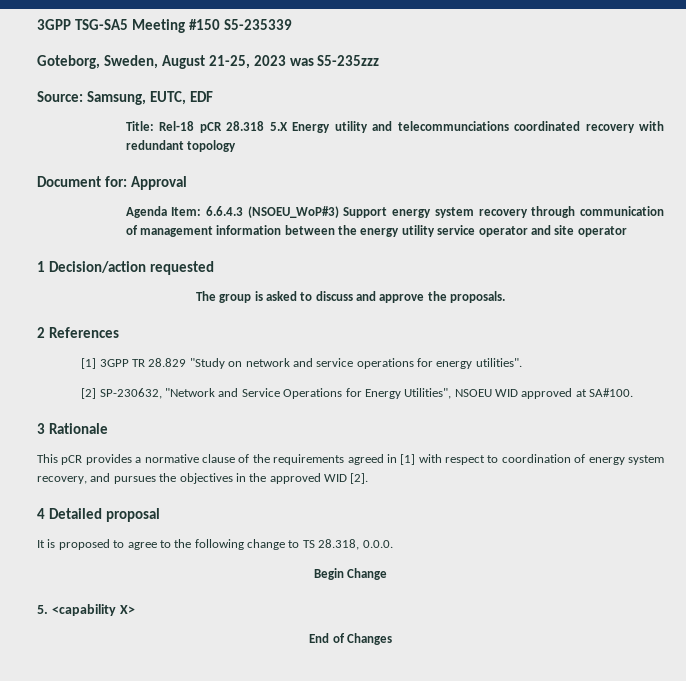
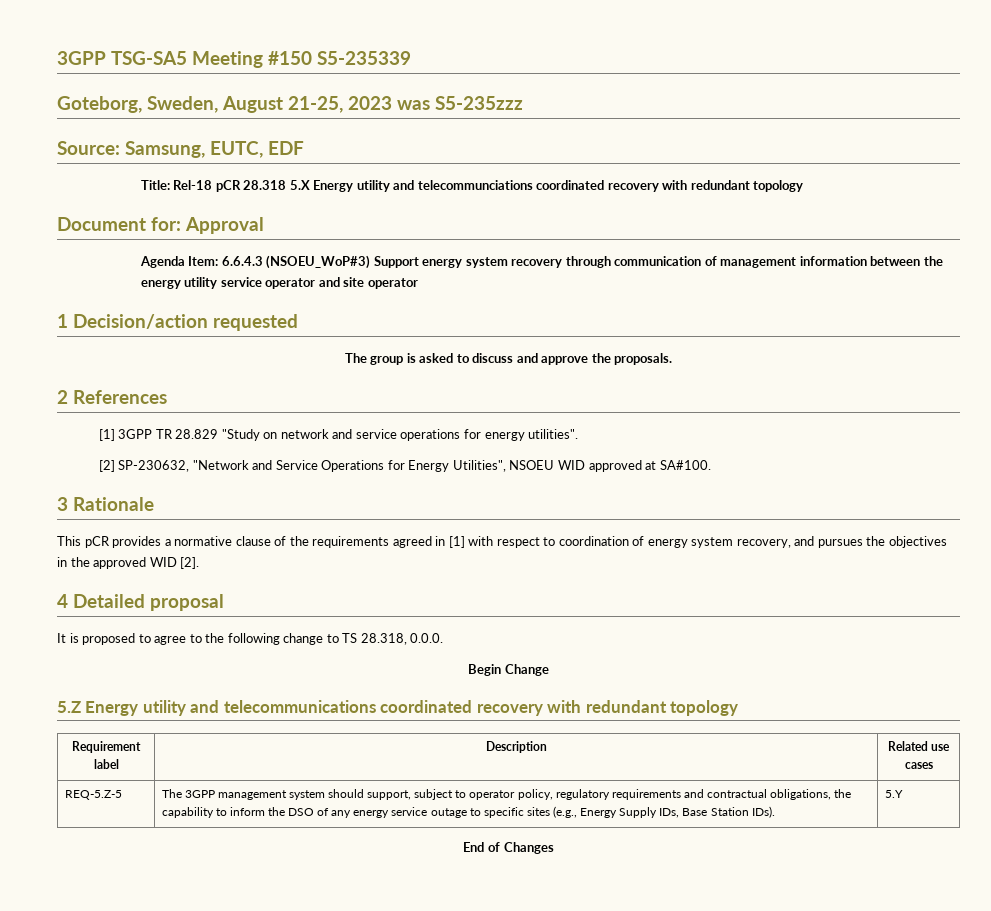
[37,604,135,616] 5. <capability X> -> [57,700,739,716] [72,741,141,753] [93,759,119,769] [485,741,547,753] [887,741,951,751] [904,762,933,769] [64,790,122,800] [161,789,852,800] [161,806,775,818] [884,790,903,798] 5.Z Energy utility and telecommunications coordinated recovery with redundant topology // Requirement label | Description | Related use cases // REQ-5.Z-5 | The 3GPP management system should support, subject to operator policy, regulatory requirements and contractual obligations, the capability to inform the DSO of any energy service outage to specific sites (e.g., Energy Supply IDs, Base Station IDs). | 5.Y

